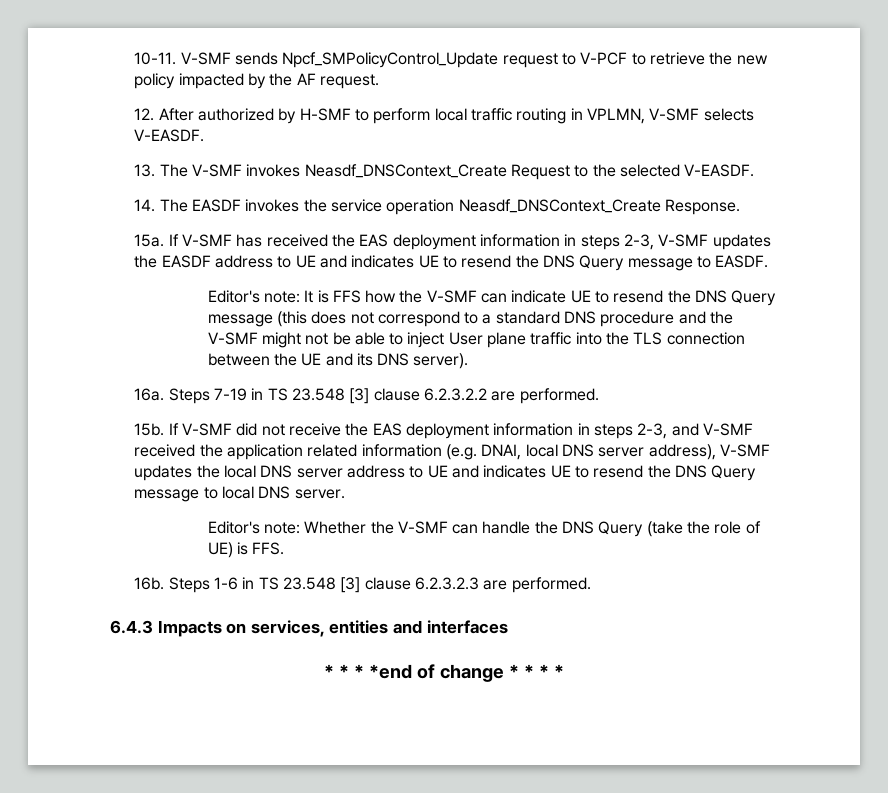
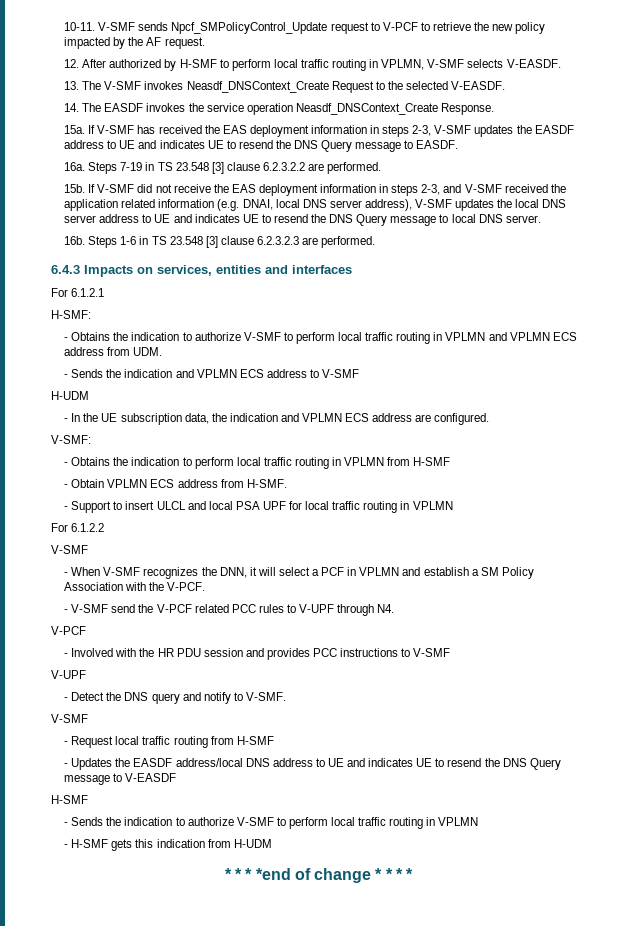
[207,290,777,306] [207,311,734,327] [207,332,745,348] [207,353,469,369] // Editor's note: It is FFS how the V-SMF can indicate UE to resend the DNS Query message (this does not correspond to a standard DNS procedure and the V-SMF might not be able to inject User plane traffic into the TLS connection between the UE and its DNS server). -> (459, 144) none
[207,521,761,537] [207,542,285,558] // Editor's note: Whether the V-SMF can handle the DNS Query (take the role of UE) is FFS. -> (541, 219) none
(508, 627) none -> [51,288,105,297] [51,310,91,319] [64,332,577,344] [64,347,163,356] [64,369,360,378] [51,391,89,400] [64,413,490,425] [51,435,91,444] [64,457,451,469] [64,479,287,488] [64,501,453,513] [51,523,105,532] [51,545,88,554] [64,567,534,579] [64,582,206,591] [64,604,395,616] [51,626,86,635] [64,648,451,660] [51,670,86,679] [64,692,286,704] [51,714,88,723] [64,736,274,748] [64,758,561,770] [64,773,177,785] [51,795,88,804] [64,817,479,829] [64,839,272,851] // For 6.1.2.1 // H-SMF: // - Obtains the indication to authorize V-SMF to perform local traffic routing in VPLMN and VPLMN ECS address from UDM. // - Sends the indication and VPLMN ECS address to V-SMF // H-UDM // - In the UE subscription data, the indication and VPLMN ECS address are configured. // V-SMF: // - Obtains the indication to perform local traffic routing in VPLMN from H-SMF // - Obtain VPLMN ECS address from H-SMF. // - Support to insert ULCL and local PSA UPF for local traffic routing in VPLMN // For 6.1.2.2 // V-SMF // - When V-SMF recognizes the DNN, it will select a PCF in VPLMN and establish a SM Policy Association with the V-PCF. // - V-SMF send the V-PCF related PCC rules to V-UPF through N4. // V-PCF // - Involved with the HR PDU session and provides PCC instructions to V-SMF // V-UPF // - Detect the DNS query and notify to V-SMF. // V-SMF // - Request local traffic routing from H-SMF // - Updates the EASDF address/local DNS address to UE and indicates UE to resend the DNS Query message to V-EASDF // H-SMF // - Sends the indication to authorize V-SMF to perform local traffic routing in VPLMN // - H-SMF gets this indication from H-UDM

